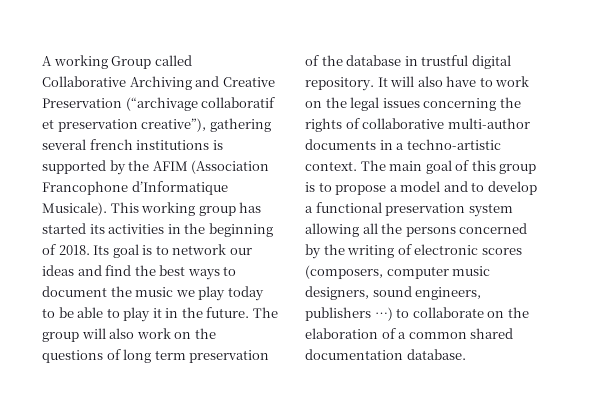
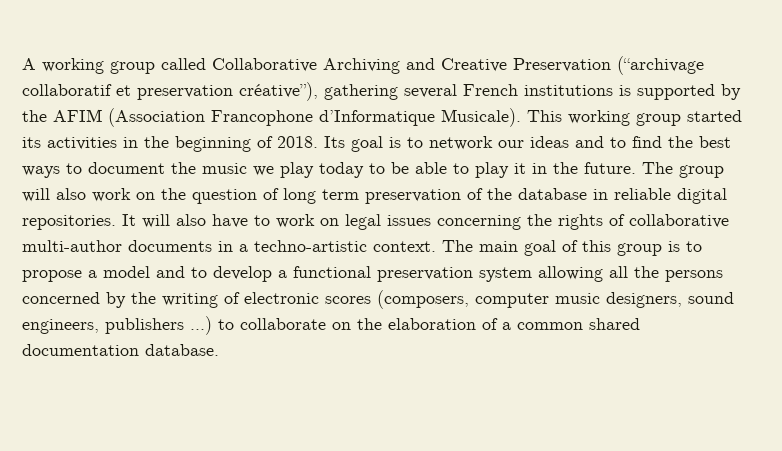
[111,56,152,69] Group -> [110,61,155,74] group
[141,118,207,132] creative”), -> [239,82,318,101] créative”),
[89,139,133,150] french -> [463,84,518,96] French
[239,202,262,213] has -> (681, 119) none
(102, 270) none -> [610,137,626,148] to
[42,350,103,363] questions -> [192,189,257,204] question
[421,55,511,69] [305,77,374,91] trustful digital repository. -> [614,188,727,204] [22,215,116,230] reliable digital repositories.
[325,97,347,108] the -> (339, 222) none

